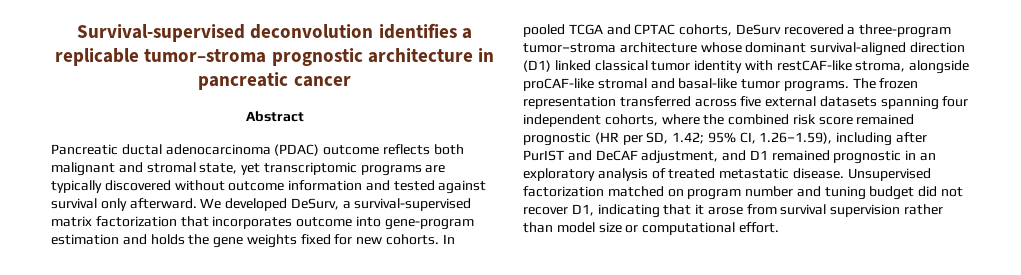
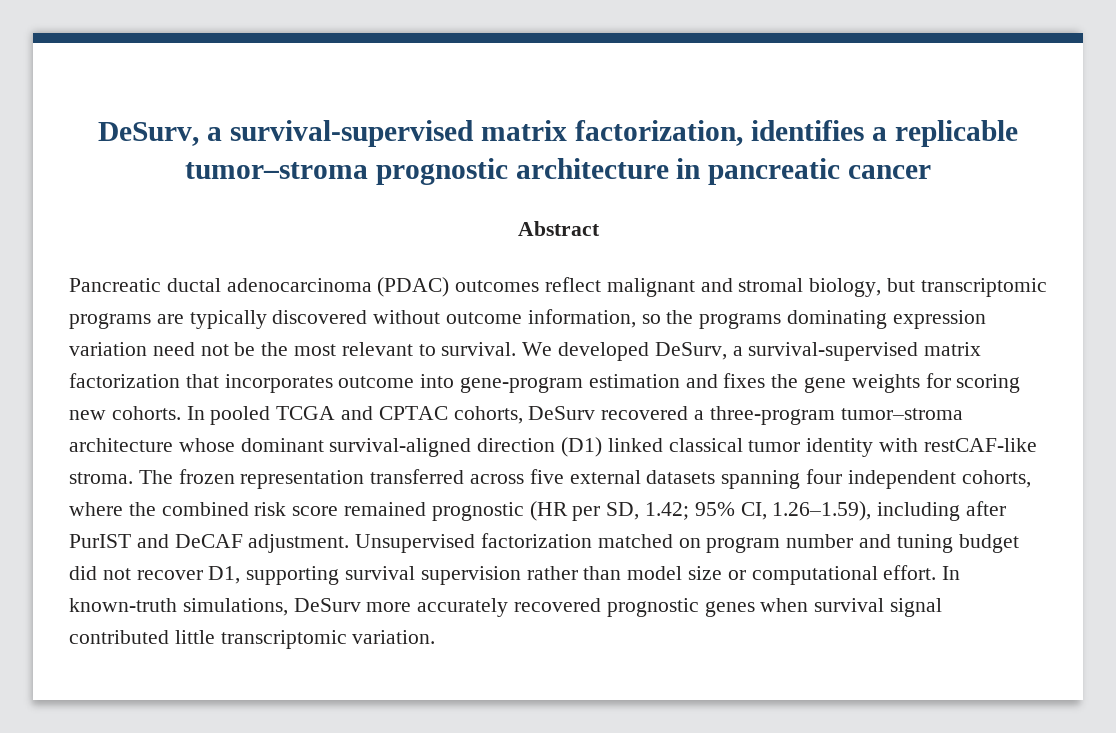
[77,24,374,42] Survival-supervised deconvolution -> [98,120,743,147] DeSurv, a survival-supervised matrix factorization,
[323,144,464,155] outcome reflects both -> [455,277,602,292] outcomes reflect
[199,163,261,175] state, yet -> [809,278,916,297] biology, but
[288,180,487,194] [51,198,197,211] information and tested against survival only afterward. -> [527,309,986,329] [69,342,517,356] information, so the programs dominating expression variation need not be the most relevant to survival.
[150,234,185,245] holds -> [723,373,766,388] fixes
[300,234,353,245] fixed for -> [925,373,1021,393] for scoring
[855,60,970,74] [523,78,849,92] stroma, alongside proCAF-like stromal and basal-like tumor programs. -> [69,472,133,484] stroma.
[641,150,937,164] [523,168,844,181] adjustment, and D1 remained prognostic in an exploratory analysis of treated metastatic disease. -> [248,534,350,553] adjustment.
[597,204,777,218] indicating that it arose from -> [246,566,340,585] supporting
(779, 227) none -> [942,566,961,580] [69,598,943,617] [69,630,436,649] In known-truth simulations, DeSurv more accurately recovered prognostic genes when survival signal contributed little transcriptomic variation.

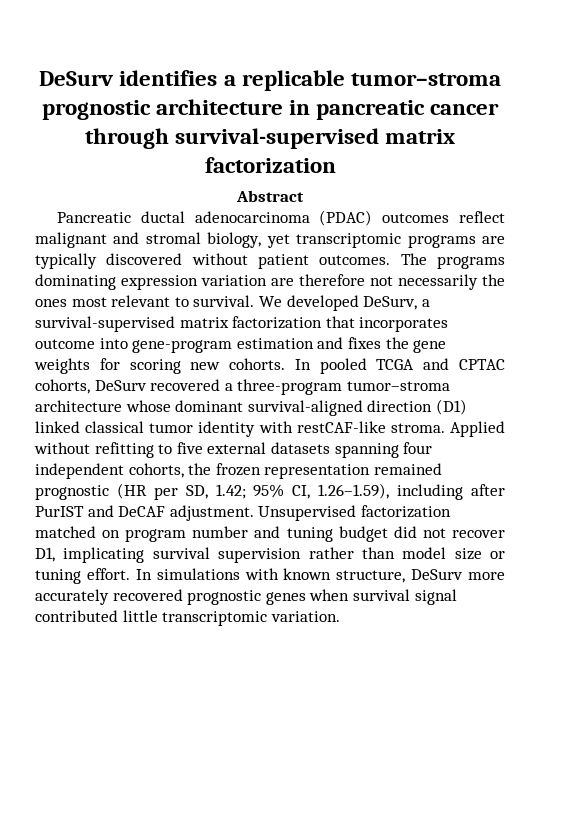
[98,120,743,147] DeSurv, a survival-supervised matrix factorization, -> [39,71,114,86] DeSurv
(932, 172) none -> [84,128,456,149] [204,157,336,173] through survival-supervised matrix factorization
[887,278,916,292] but -> [266,234,290,248] yet
[446,309,986,329] [69,342,289,356] outcome information, so the programs dominating expression variation need not be the -> [257,253,505,269] [35,274,505,290] [35,299,67,307] patient outcomes. The programs dominating expression variation are therefore not necessarily the ones
[138,469,525,489] The frozen representation transferred across -> [450,421,506,437] [34,442,173,458] Applied without refitting to
[69,502,339,516] where the combined risk score -> [188,463,371,479] the frozen representation
[246,566,340,585] supporting -> [63,547,145,563] implicating
[751,566,878,585] computational -> [35,569,81,584] tuning
[69,598,288,616] known-truth simulations, -> [156,568,406,583] simulations with known structure,

